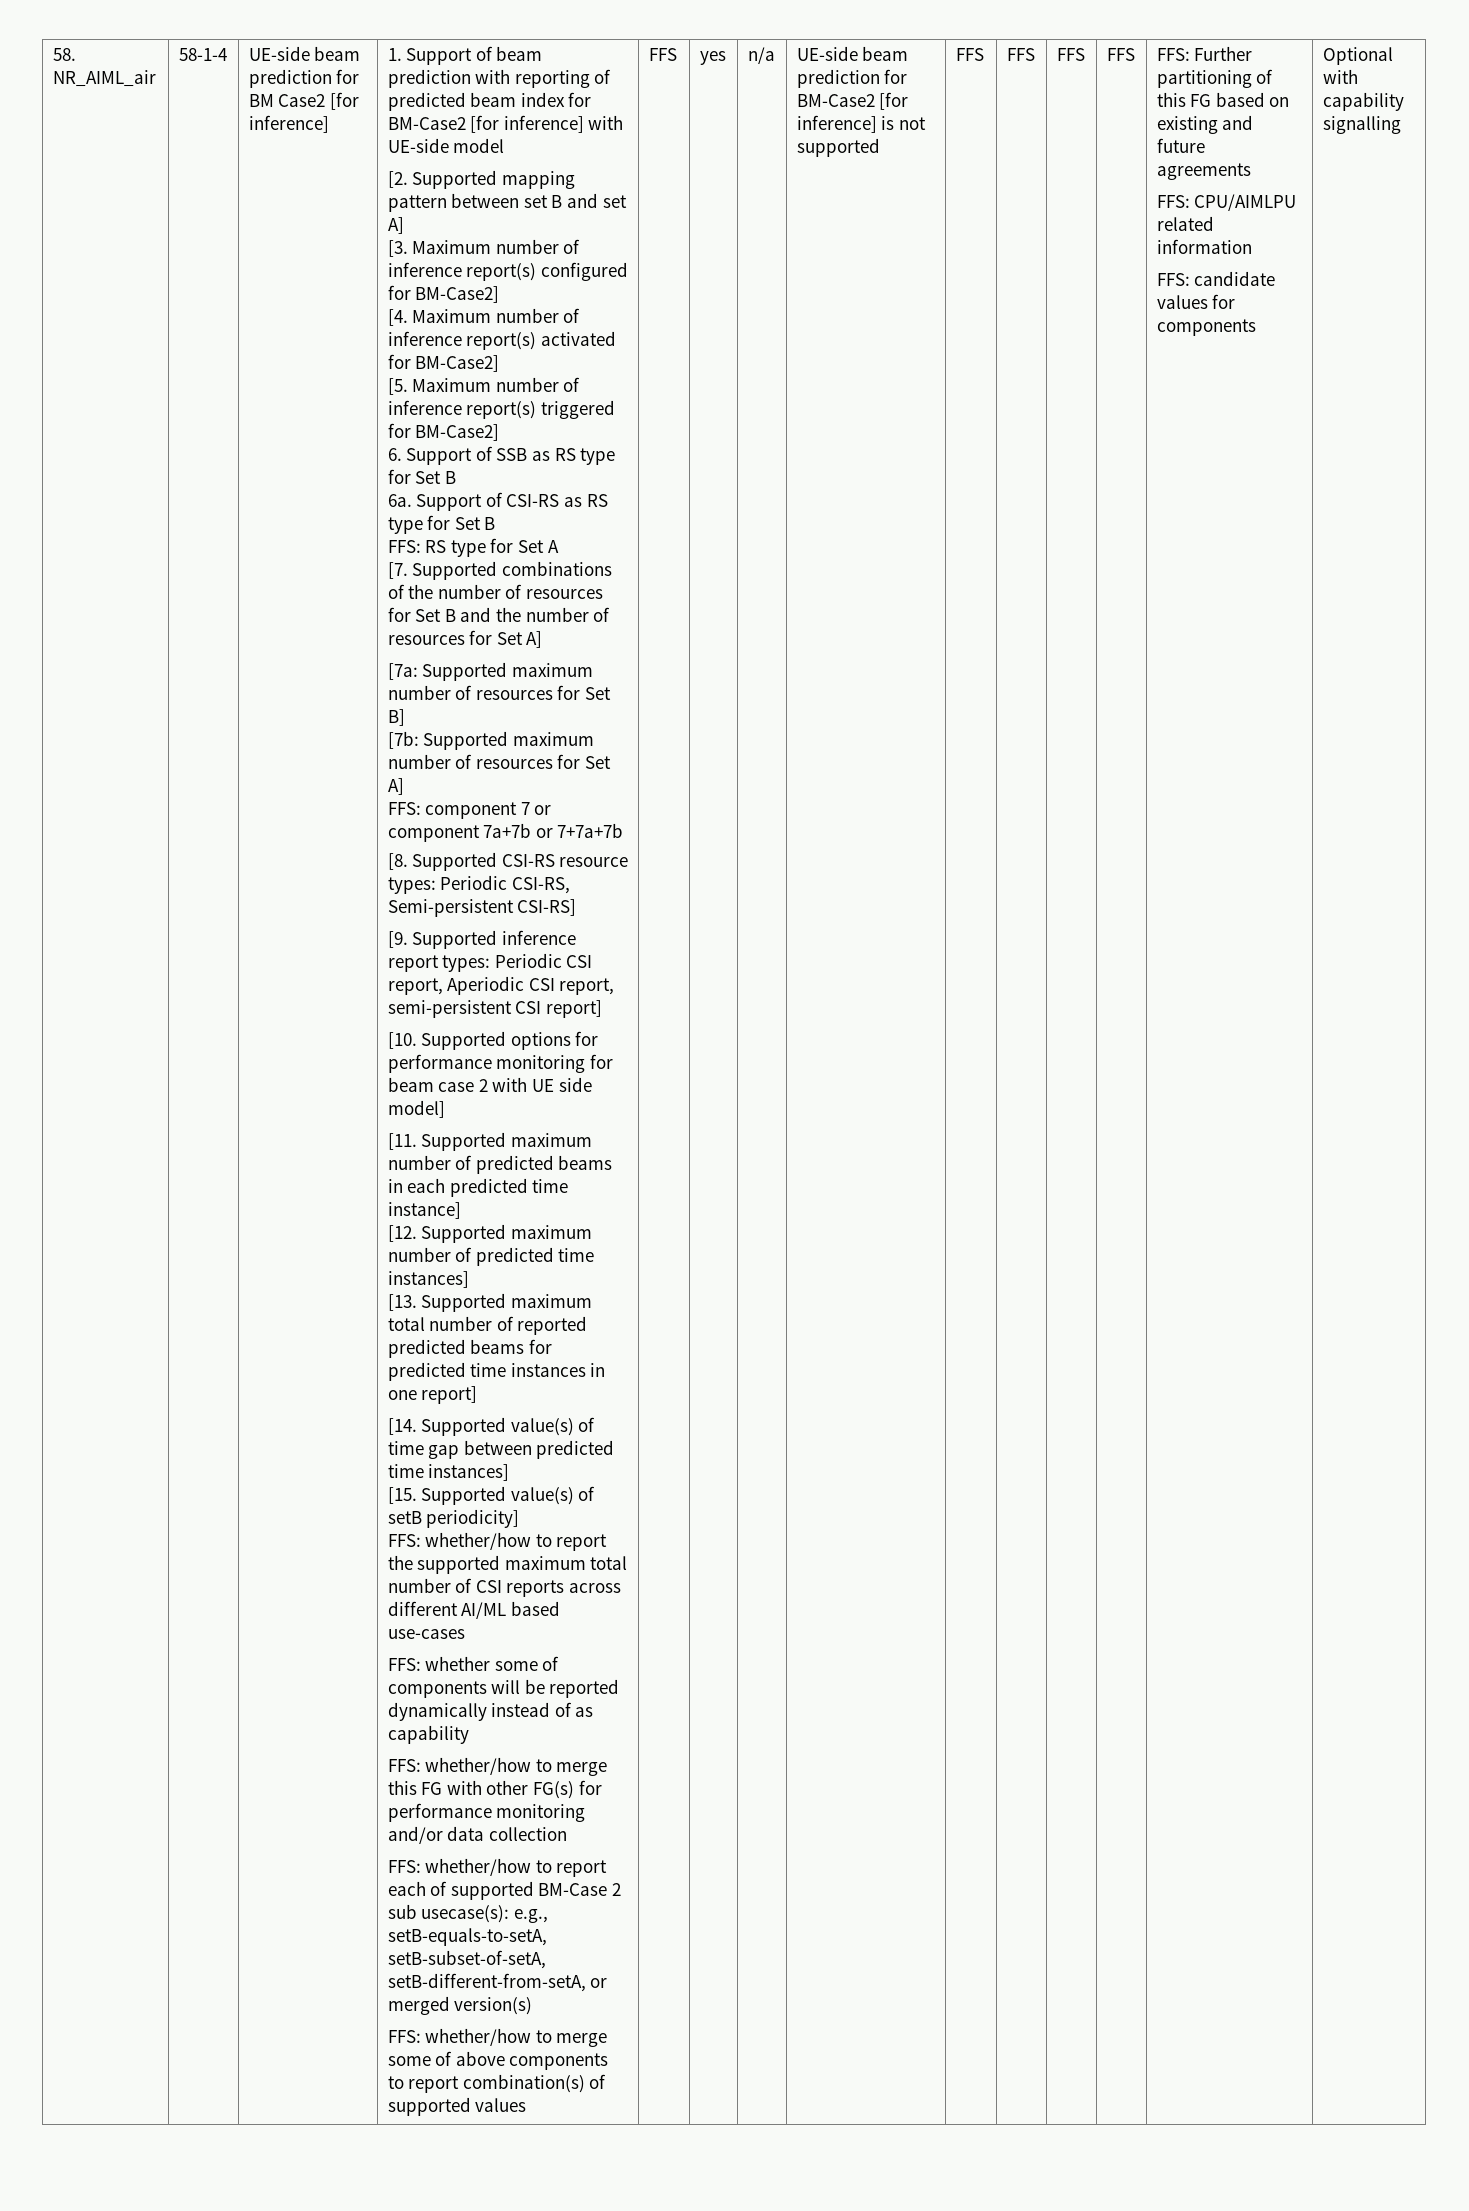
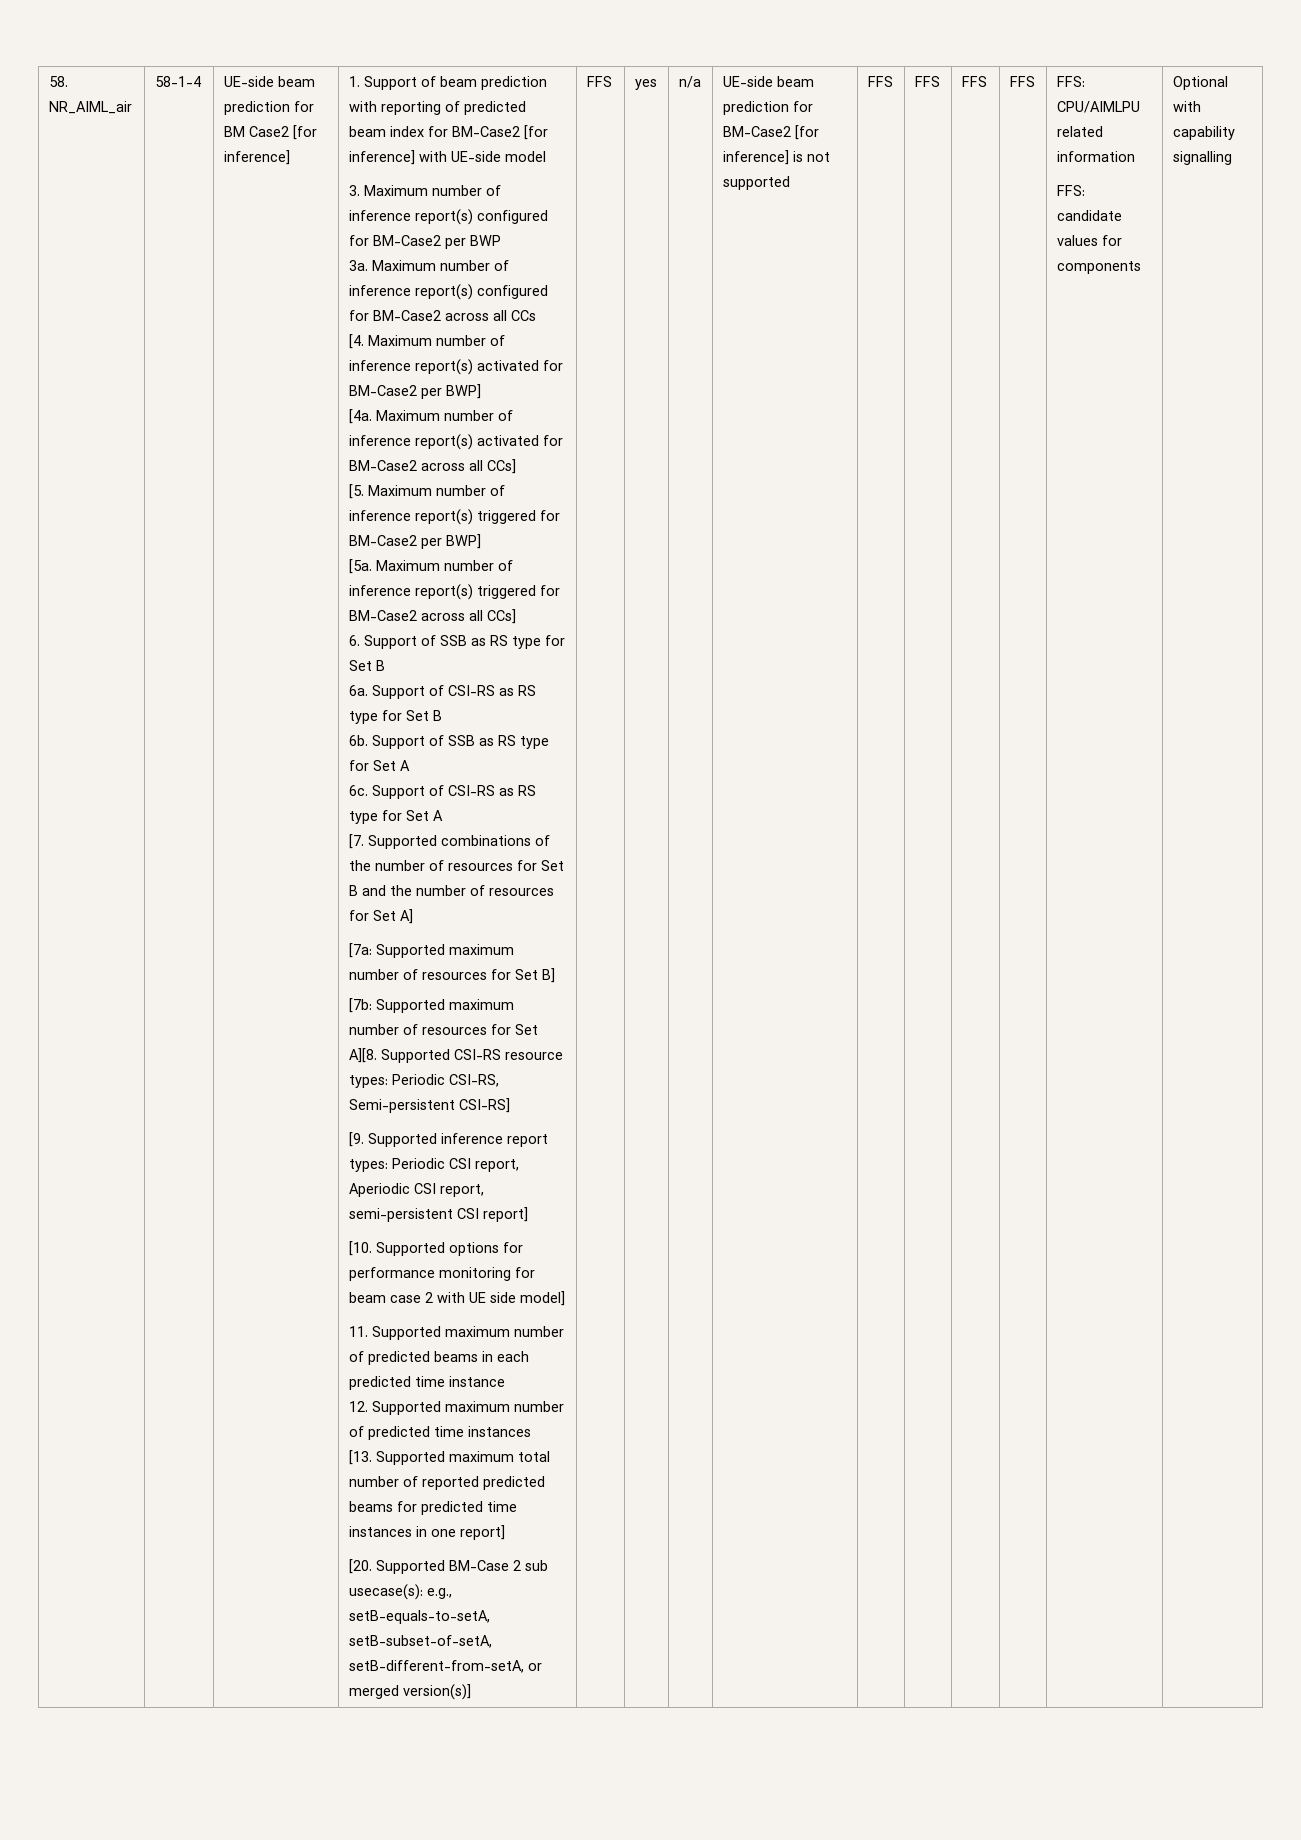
[387,170,575,189] [387,193,627,212] [387,217,404,234] [387,239,581,257] [387,262,628,281] [387,285,500,303] [2. Supported mapping pattern between set B and set A] // [3. Maximum number of inference report(s) configured for BM-Case2] -> [348,185,501,196] [348,209,548,225] [348,235,501,249] [348,260,509,271] [348,284,548,300] [348,310,536,321] 3. Maximum number of inference report(s) configured for BM-Case2 per BWP // 3a. Maximum number of inference report(s) configured for BM-Case2 across all CCs
[415,355,500,372] BM-Case2] -> [348,384,481,399] [348,409,513,424] [348,434,563,450] [348,459,516,474] BM-Case2 per BWP] // [4a. Maximum number of inference report(s) activated for BM-Case2 across all CCs]
[415,424,500,441] BM-Case2] -> [348,534,481,549] [348,559,513,574] [348,584,560,600] [348,609,516,624] BM-Case2 per BWP] // [5a. Maximum number of inference report(s) triggered for BM-Case2 across all CCs]
[387,540,421,553] FFS: -> [348,735,549,749] [348,760,410,771] [348,785,514,799] 6b. Support of SSB as RS type for Set A // 6c. Support of CSI-RS as
[387,778,404,795] [387,802,552,819] [387,823,624,842] [387,853,408,870] A] // FFS: component 7 or component 7a+7b or 7+7a+7b // [8. -> [348,1048,377,1063] A][8.
[387,1133,417,1150] [11. -> [348,1326,368,1337] 11.
[387,1202,461,1219] [387,1225,417,1242] instance] // [12. -> [448,1376,505,1387] [348,1401,368,1412] instance // 12.
[387,1271,469,1288] instances] -> [467,1426,531,1437] instances
[387,1417,596,1436] [387,1440,615,1459] [387,1464,510,1481] [387,1486,596,1505] [387,1509,520,1528] [387,1532,608,1551] [387,1555,628,1574] [387,1578,621,1597] [387,1601,560,1619] [387,1629,465,1639] [387,1656,560,1671] [387,1679,620,1698] [387,1702,594,1721] [387,1725,469,1744] [387,1757,608,1776] [387,1780,602,1799] [387,1803,586,1822] [387,1826,567,1844] [387,1858,608,1877] [387,1881,534,1900] [14. Supported value(s) of time gap between predicted time instances] // [15. Supported value(s) of setB periodicity] // FFS: whether/how to report the supported maximum total number of CSI reports across different AI/ML based use-cases // FFS: whether some of components will be reported dynamically instead of as capability // FFS: whether/how to merge this FG with other FG(s) for performance monitoring and/or data collection // FFS: whether/how to report each of supported -> [348,1559,445,1574] [20. Supported
[454,1997,533,2015] [387,2028,608,2047] [387,2051,609,2070] [387,2074,607,2093] [387,2097,527,2116] version(s) // FFS: whether/how to merge some of above components to report combination(s) of supported values -> [402,1684,471,1700] version(s)]
[1194,46,1253,61] [1156,69,1274,88] [1156,92,1290,107] [1156,115,1254,134] [1156,138,1205,153] [1156,163,1251,180] [1156,195,1190,208] Further partitioning of this FG based on existing and future agreements // FFS: -> (1085, 81) none

